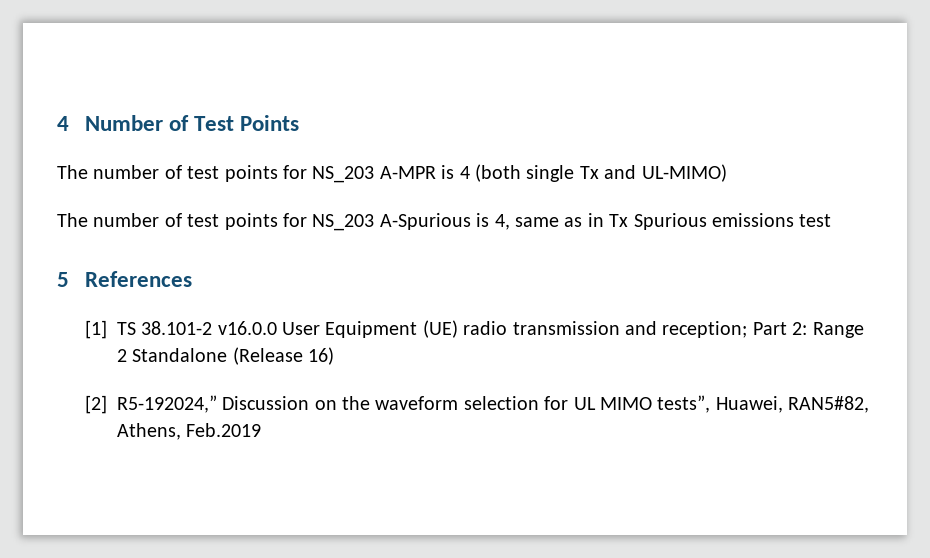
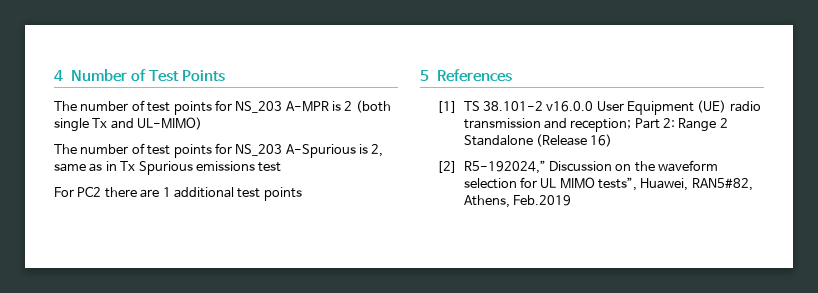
[459,166,470,179] 4 -> [344,101,353,111] 2
[494,214,510,230] 4, -> [371,144,384,157] 2,
(832, 220) none -> [54,186,302,201] // For PC2 there are 1 additional test points

